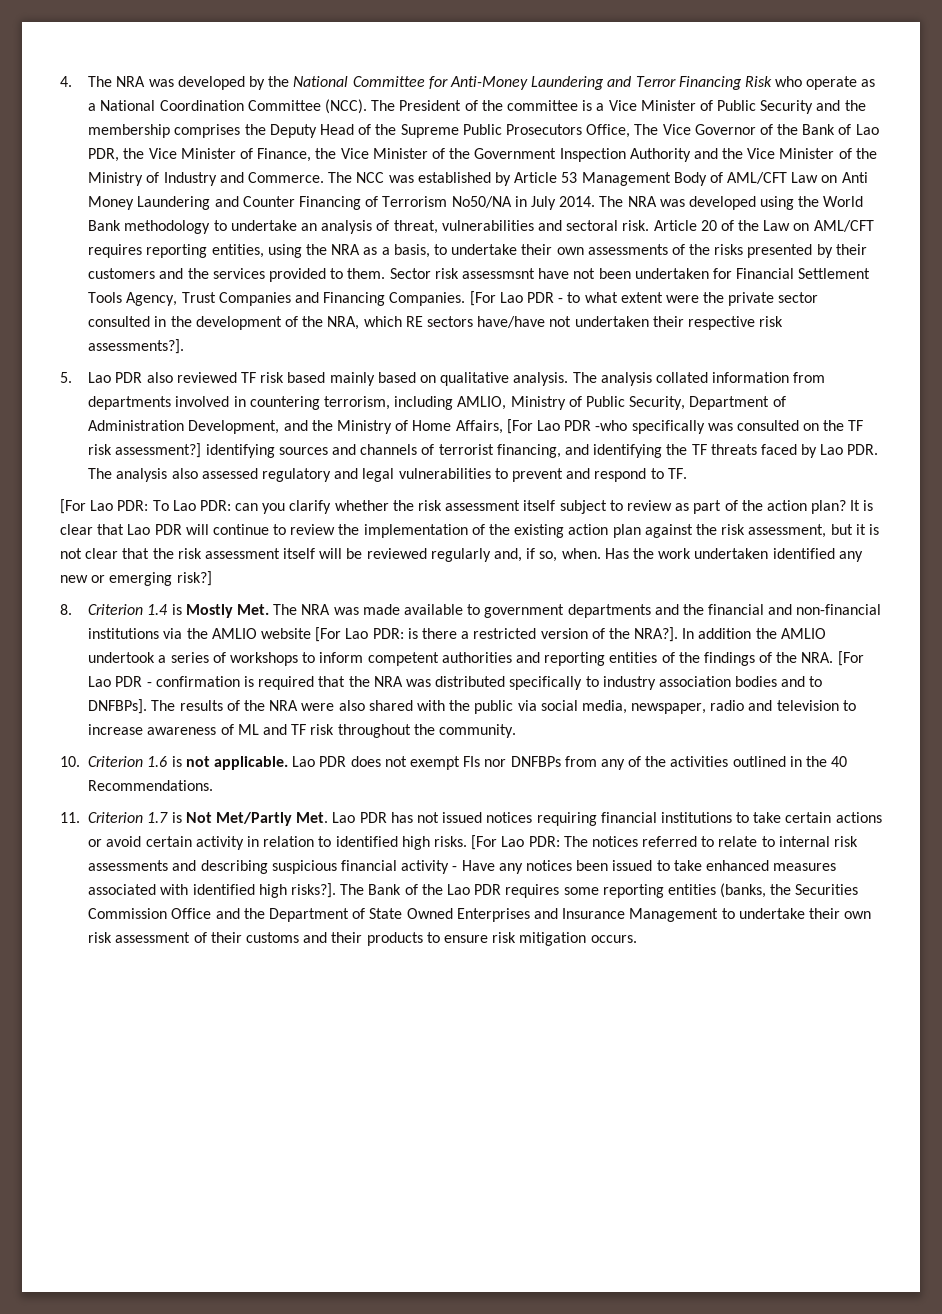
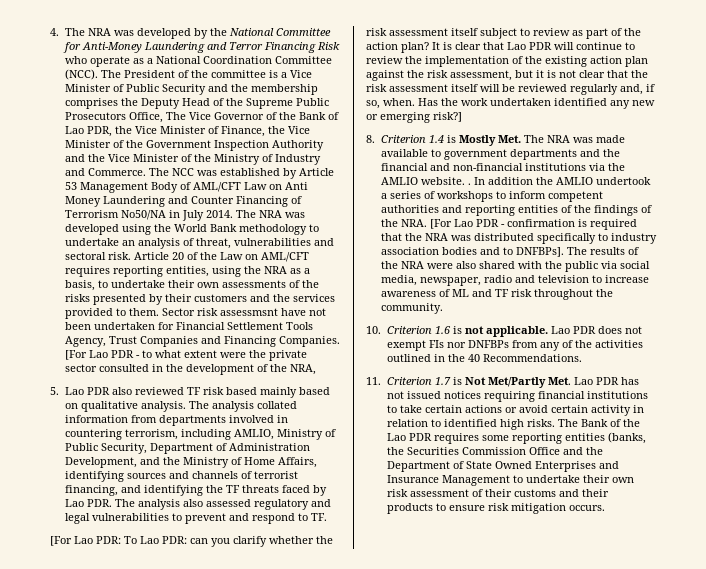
[363,316,784,330] [88,339,185,354] which RE sectors have/have not undertaken their respective risk assessments?]. -> (316, 369) none
[506,419,864,434] [88,443,202,458] [For Lao PDR -who specifically was consulted on the TF risk assessment?] -> (317, 462) none
[261,627,679,642] website [For Lao PDR: is there a restricted version of the NRA?]. -> [420,177,471,185] website. .
[471,835,858,850] [88,860,837,874] [88,883,337,898] [For Lao PDR: The notices referred to relate to internal risk assessments and describing suspicious financial activity - Have any notices been issued to take enhanced measures associated with identified high risks?]. -> (555, 423) none

